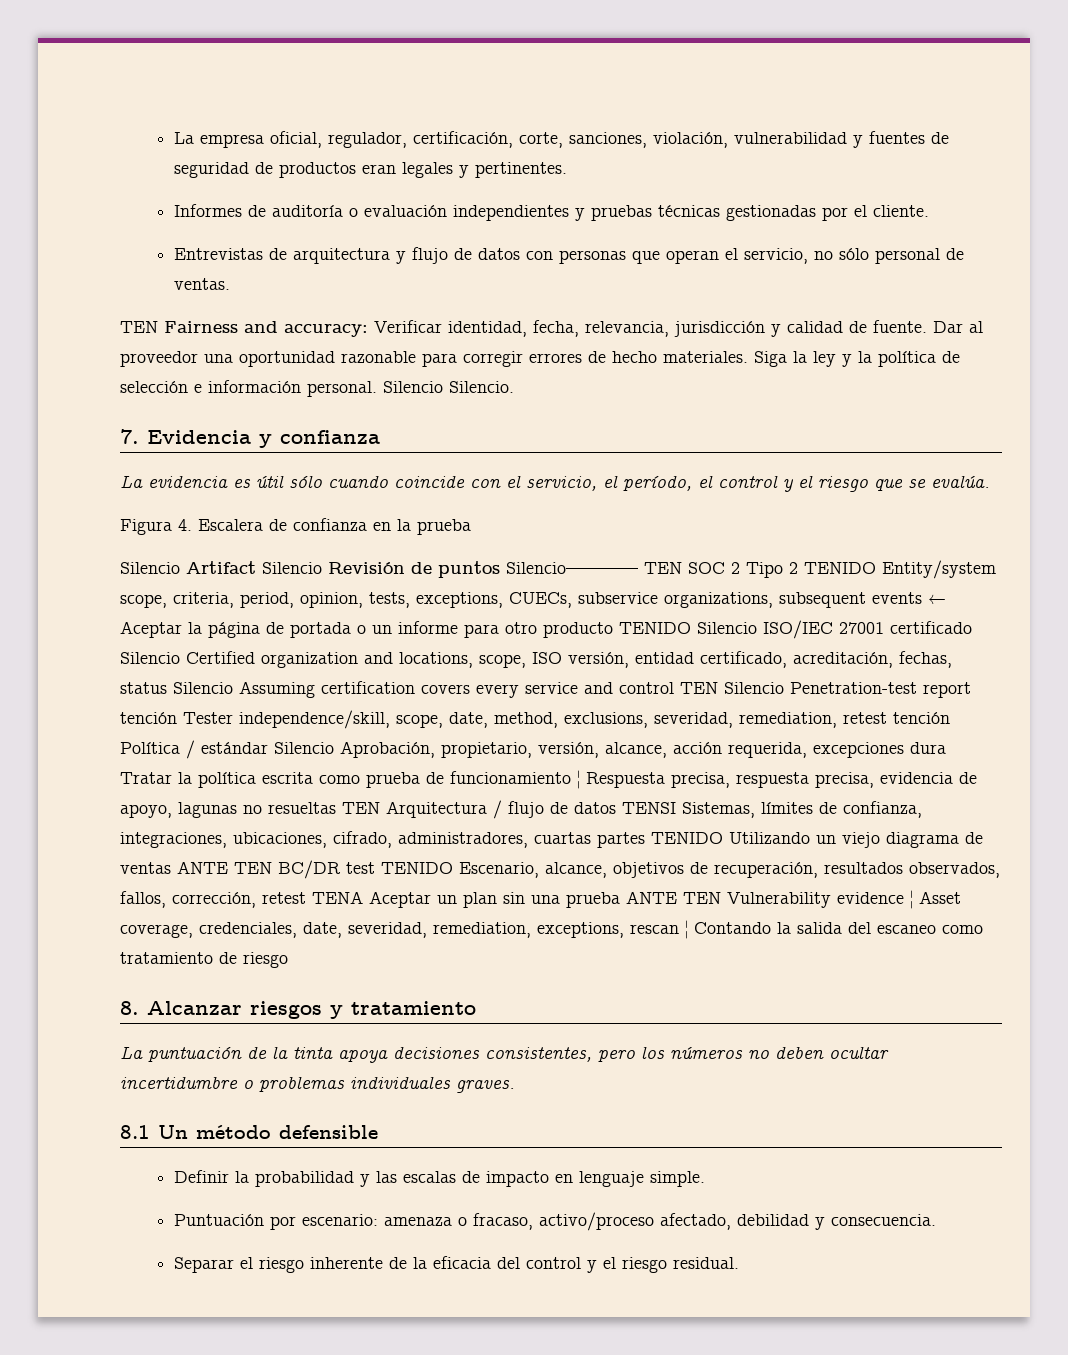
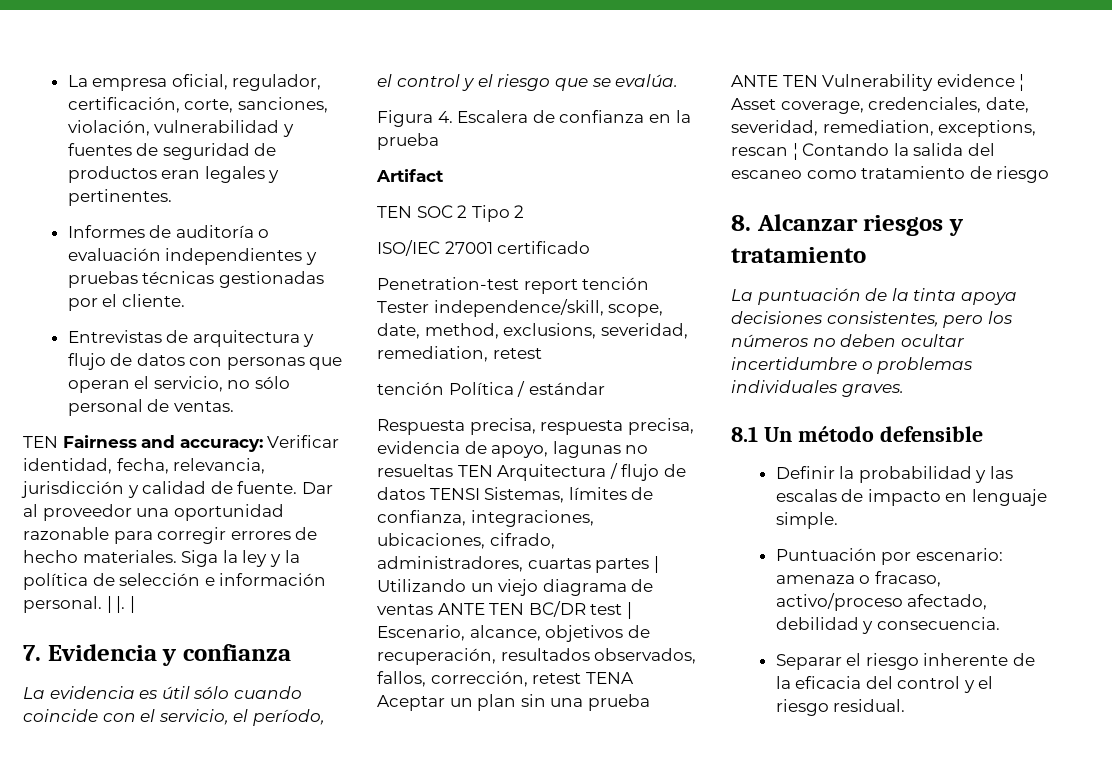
[383,381,514,393] Silencio Silencio. -> [106,596,135,613] | |. |
[120,562,180,574] Silencio -> (439, 141) none
[262,561,638,578] Silencio Revisión de puntos Silencio———— -> (444, 175) //
[804,560,996,579] [120,592,946,608] [120,620,972,639] [120,651,952,668] [120,681,784,698] TENIDO Entity/system scope, criteria, period, opinion, tests, exceptions, CUECs, subservice organizations, subsequent events ← Aceptar la página de portada o un informe para otro producto TENIDO Silencio ISO/IEC 27001 certificado Silencio Certified organization and locations, scope, ISO versión, entidad certificado, acreditación, fechas, status Silencio Assuming certification covers every service and control TEN Silencio -> [377,240,591,256] // ISO/IEC 27001 certificado //
(887, 718) none -> (542, 353) //
[274,741,946,758] [120,770,580,789] Silencio Aprobación, propietario, versión, alcance, acción requerida, excepciones dura Tratar la política escrita como prueba de funcionamiento ¦ -> (605, 388) //
[651,832,723,844] TENIDO -> [653,556,659,573] |
[381,862,453,874] TENIDO -> [626,602,632,619] |

